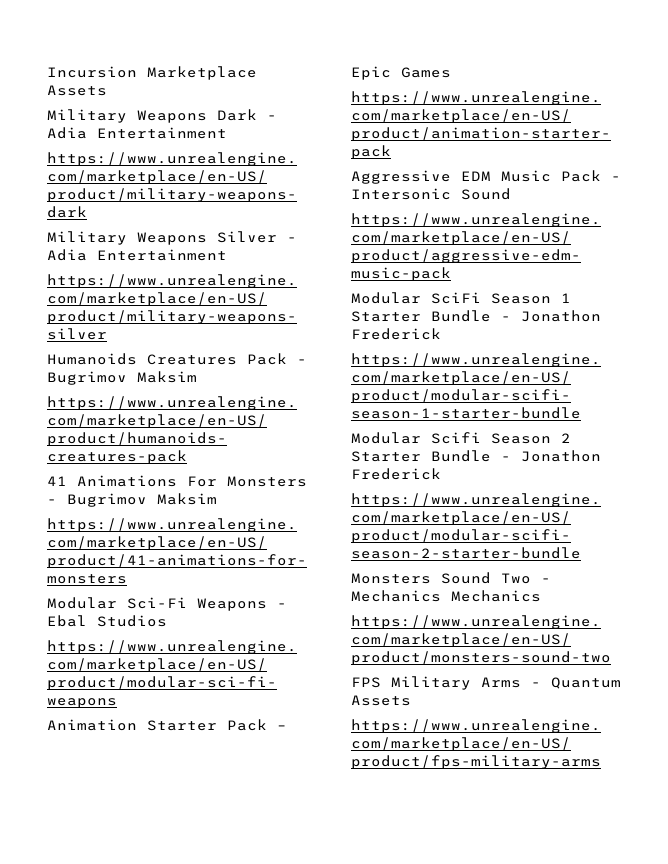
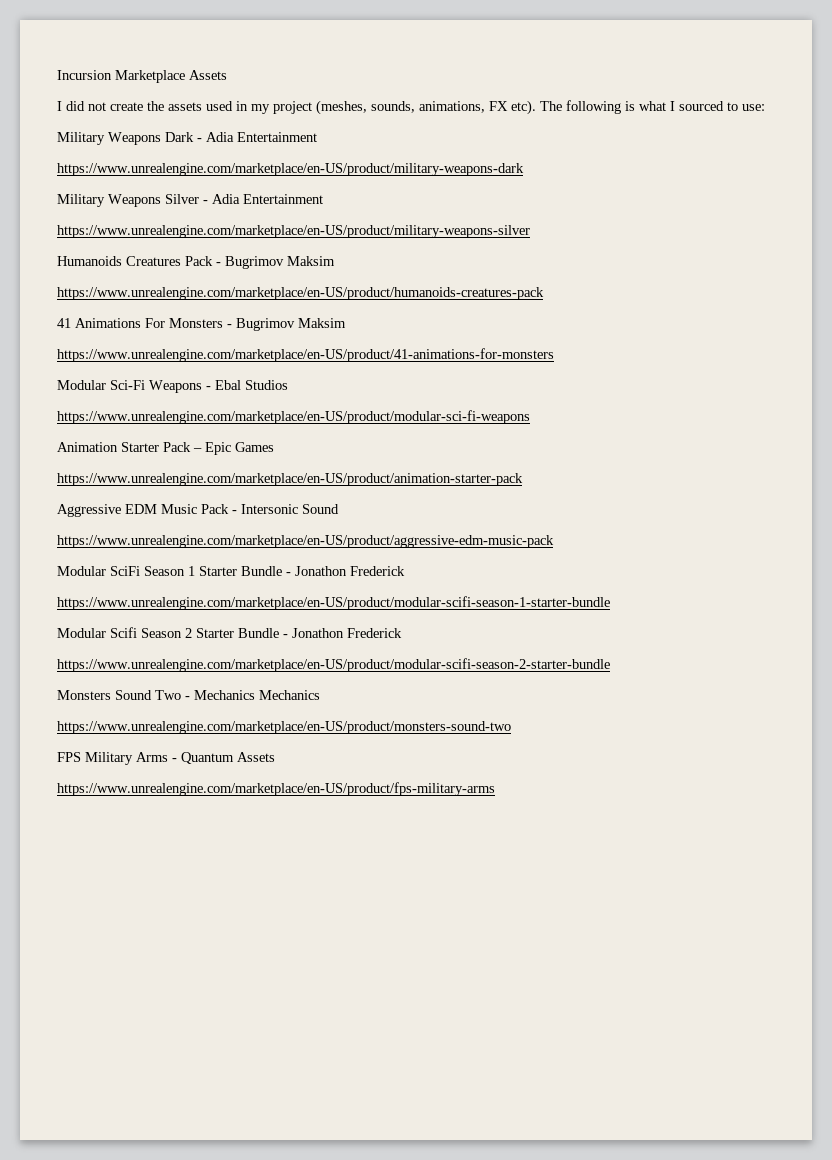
(107, 90) none -> [57,100,765,115] // I did not create the assets used in my project (meshes, sounds, animations, FX etc). The following is what I sourced to use:

